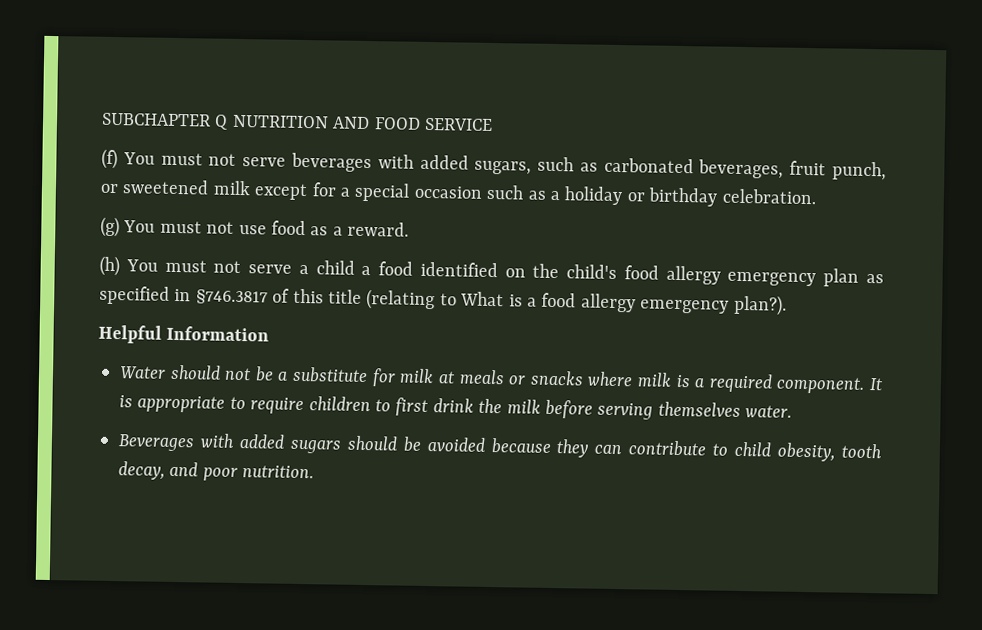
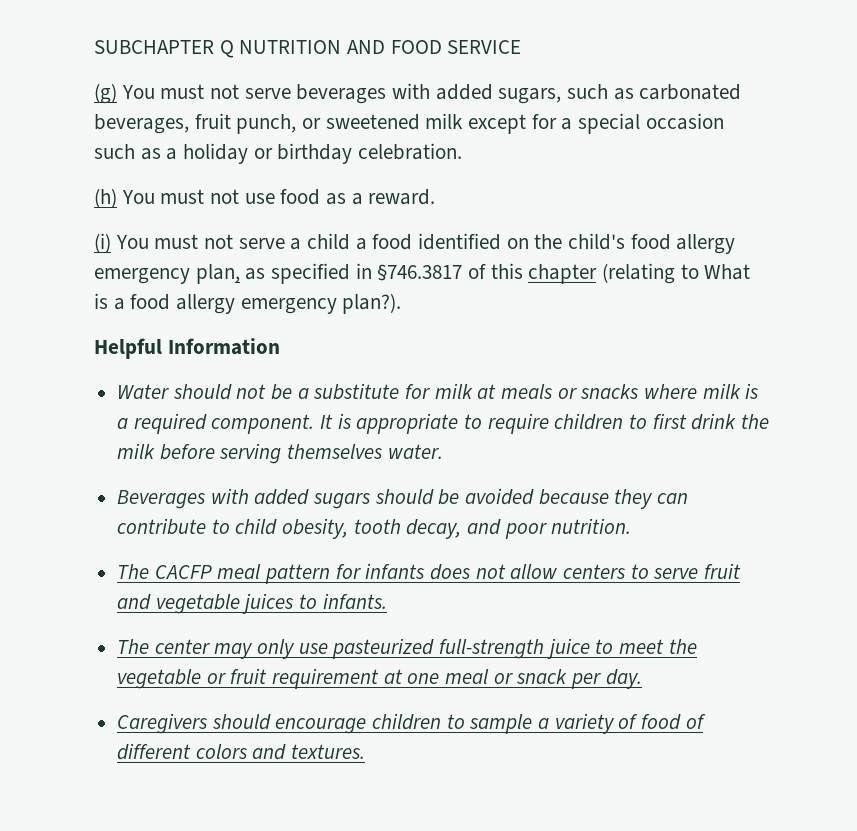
[101,148,118,170] (f) -> [94,83,117,104] (g)
[100,216,120,238] (g) -> [94,188,117,208] (h)
[99,255,120,277] (h) -> [94,233,111,253] (i)
[823,268,860,287] plan -> [195,264,240,284] plan,
[328,289,362,304] title -> [528,264,598,284] chapter
(315, 472) none -> [117,563,742,584] [117,593,387,614] [117,638,697,659] [117,668,642,689] [117,713,706,734] [117,743,366,760] // The CACFP meal pattern for infants does not allow centers to serve fruit and vegetable juices to infants. // The center may only use pasteurized full-strength juice to meet the vegetable or fruit requirement at one meal or snack per day. // Caregivers should encourage children to sample a variety of food of different colors and textures.

